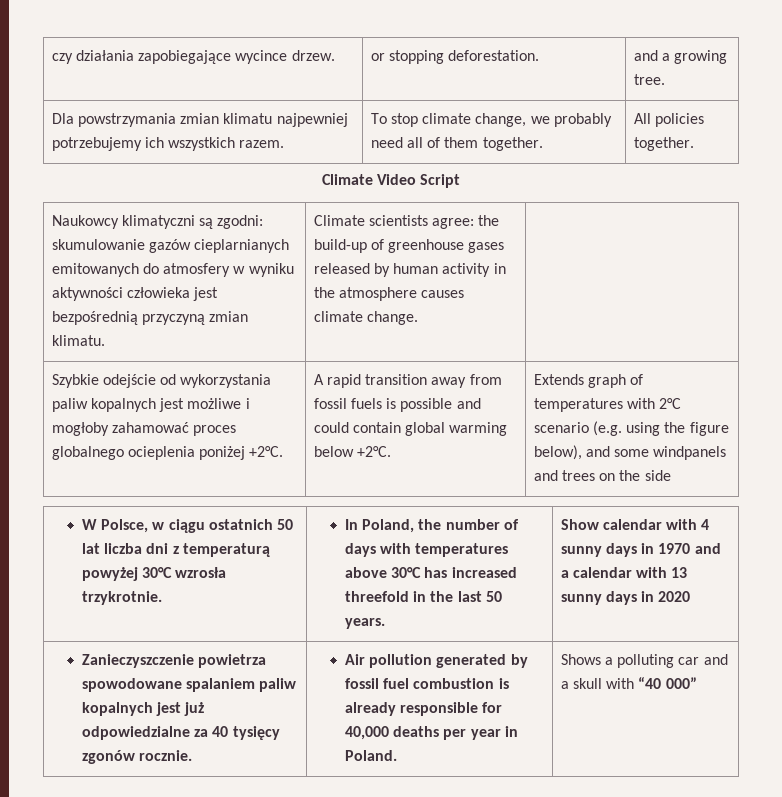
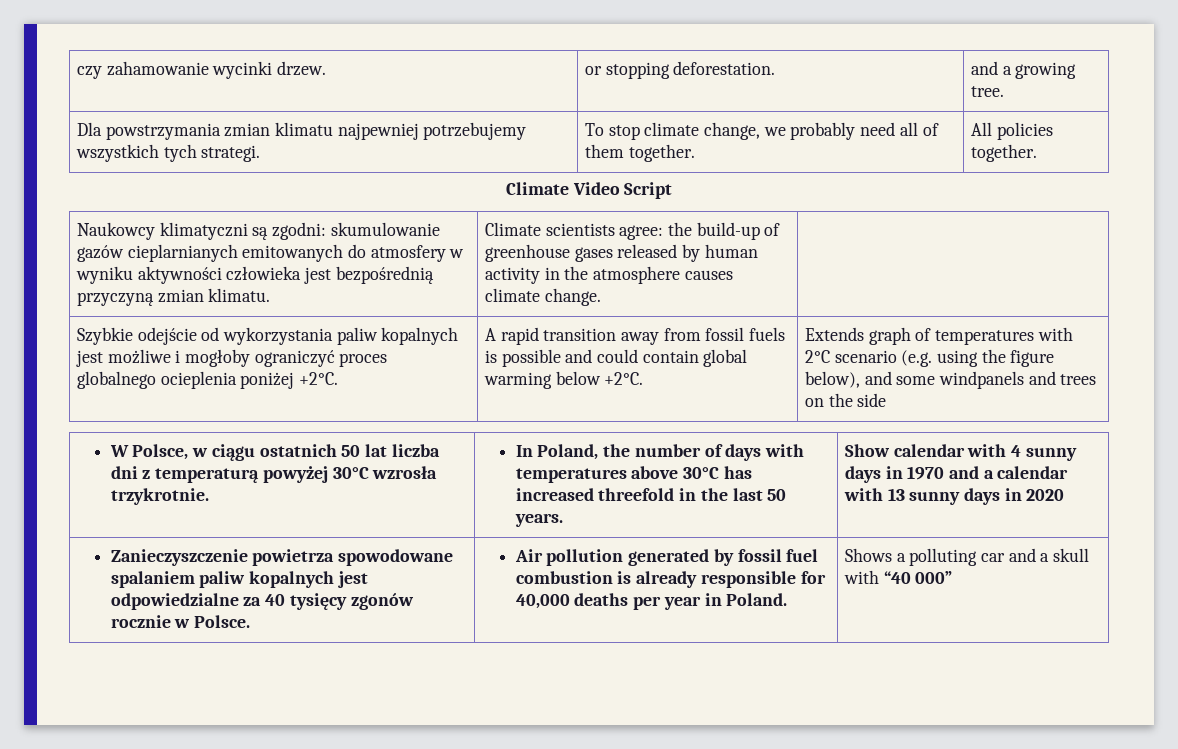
[76,50,288,64] działania zapobiegające wycince -> [106,61,273,79] zahamowanie wycinki
[145,137,285,151] ich wszystkich razem. -> [75,144,261,162] wszystkich tych strategi.
[112,422,190,433] zahamować -> [254,350,335,367] ograniczyć
[184,702,205,716] już -> (368, 579) none
[139,750,193,761] rocznie. -> [110,615,251,628] rocznie w Polsce.

